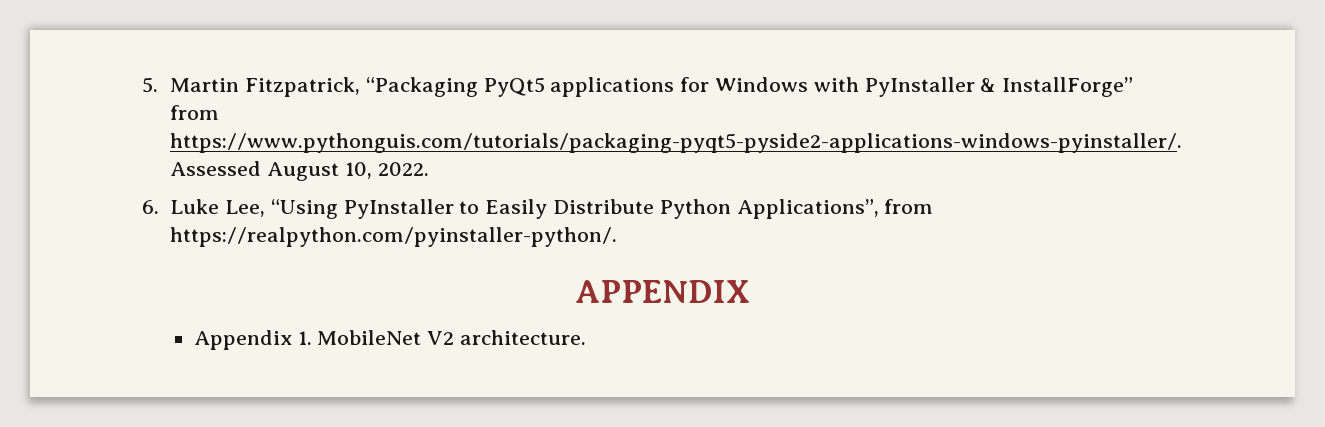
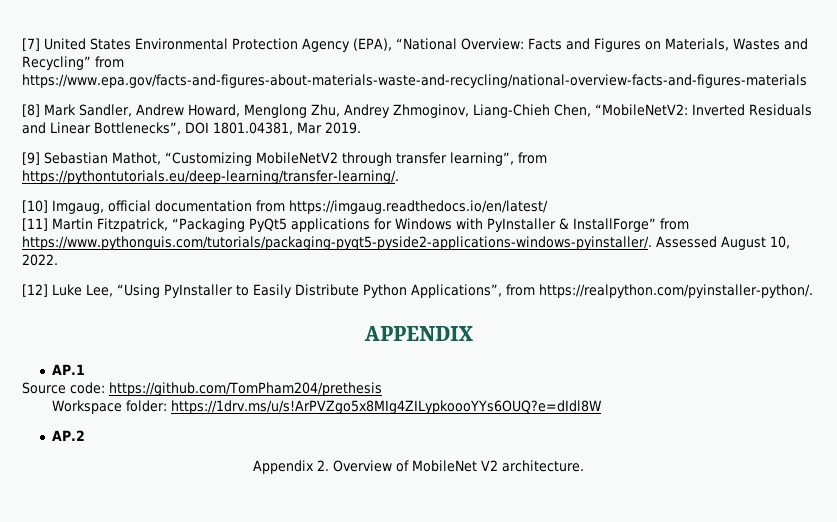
[142,77,158,93] 5. -> [22,38,808,52] [22,56,124,70] [22,74,807,88] [22,104,812,118] [22,122,361,135] [22,152,547,166] [22,170,399,184] [22,200,548,214] [22,218,48,231] [7] United States Environmental Protection Agency (EPA), “National Overview: Facts and Figures on Materials, Wastes and Recycling” from https://www.epa.gov/facts-and-figures-about-materials-waste-and-recycling/national-overview-facts-and-figures-materials // [8] Mark Sandler, Andrew Howard, Menglong Zhu, Andrey Zhmoginov, Liang-Chieh Chen, “MobileNetV2: Inverted Residuals and Linear Bottlenecks”, DOI 1801.04381, Mar 2019. // [9] Sebastian Mathot, “Customizing MobileNetV2 through transfer learning”, from https://pythontutorials.eu/deep-learning/transfer-learning/. // [10] Imgaug, official documentation from https://imgaug.readthedocs.io/en/latest/ // [11]
[142,200,159,214] 6. -> [22,284,48,297] [12]
[193,330,312,350] Appendix 1. -> [51,364,85,375] [22,382,382,396] [52,400,603,414] [51,430,85,441] [253,460,409,474] AP.1 // Source code: https://github.com/TomPham204/prethesis // Workspace folder: https://1drv.ms/u/s!ArPVZgo5x8MIg4ZILypkoooYYs6OUQ?e=dIdl8W // AP.2 // Appendix 2. Overview of

